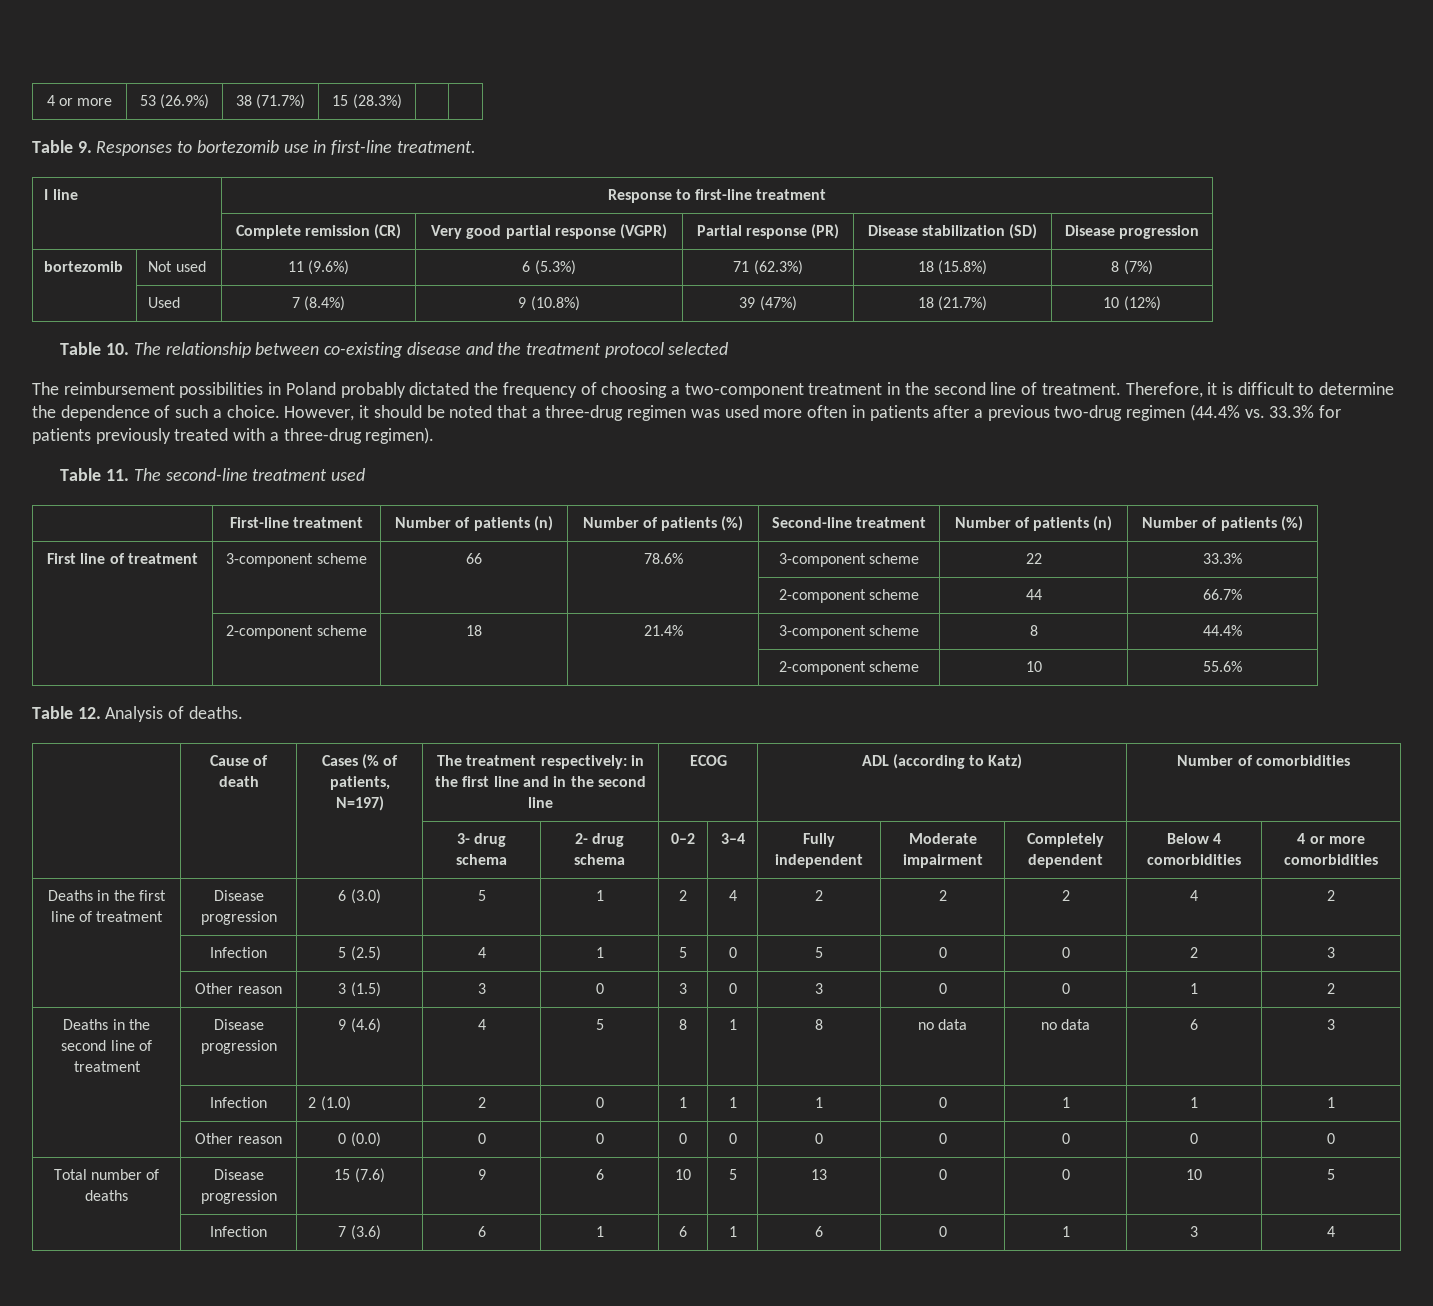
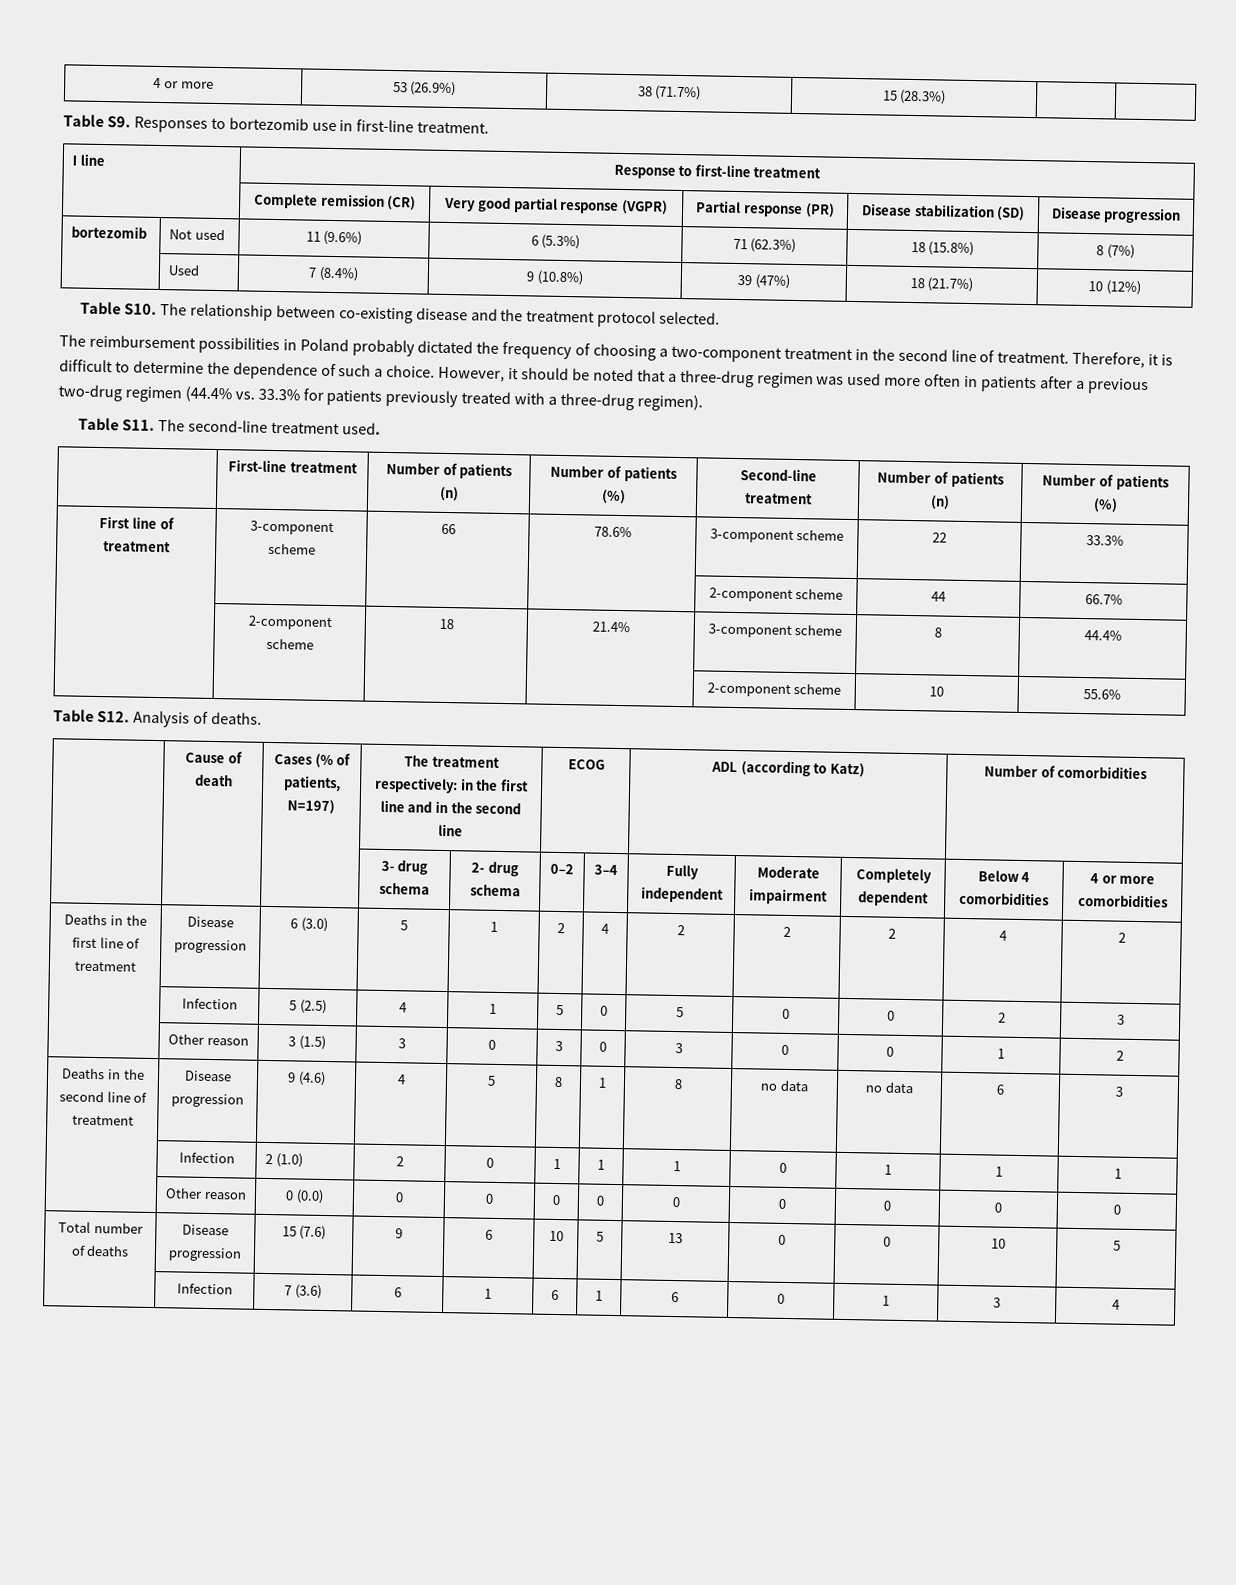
[77,141,92,153] 9. -> [106,116,131,128] S9.
[106,343,130,355] 10. -> [124,303,158,315] S10.
[668,342,729,355] selected -> [659,311,721,325] selected.
[106,469,130,481] 11. -> [122,419,156,431] S11.
[331,468,366,481] used -> [341,422,381,435] used.
[77,707,101,719] 12. -> [96,710,130,723] S12.

